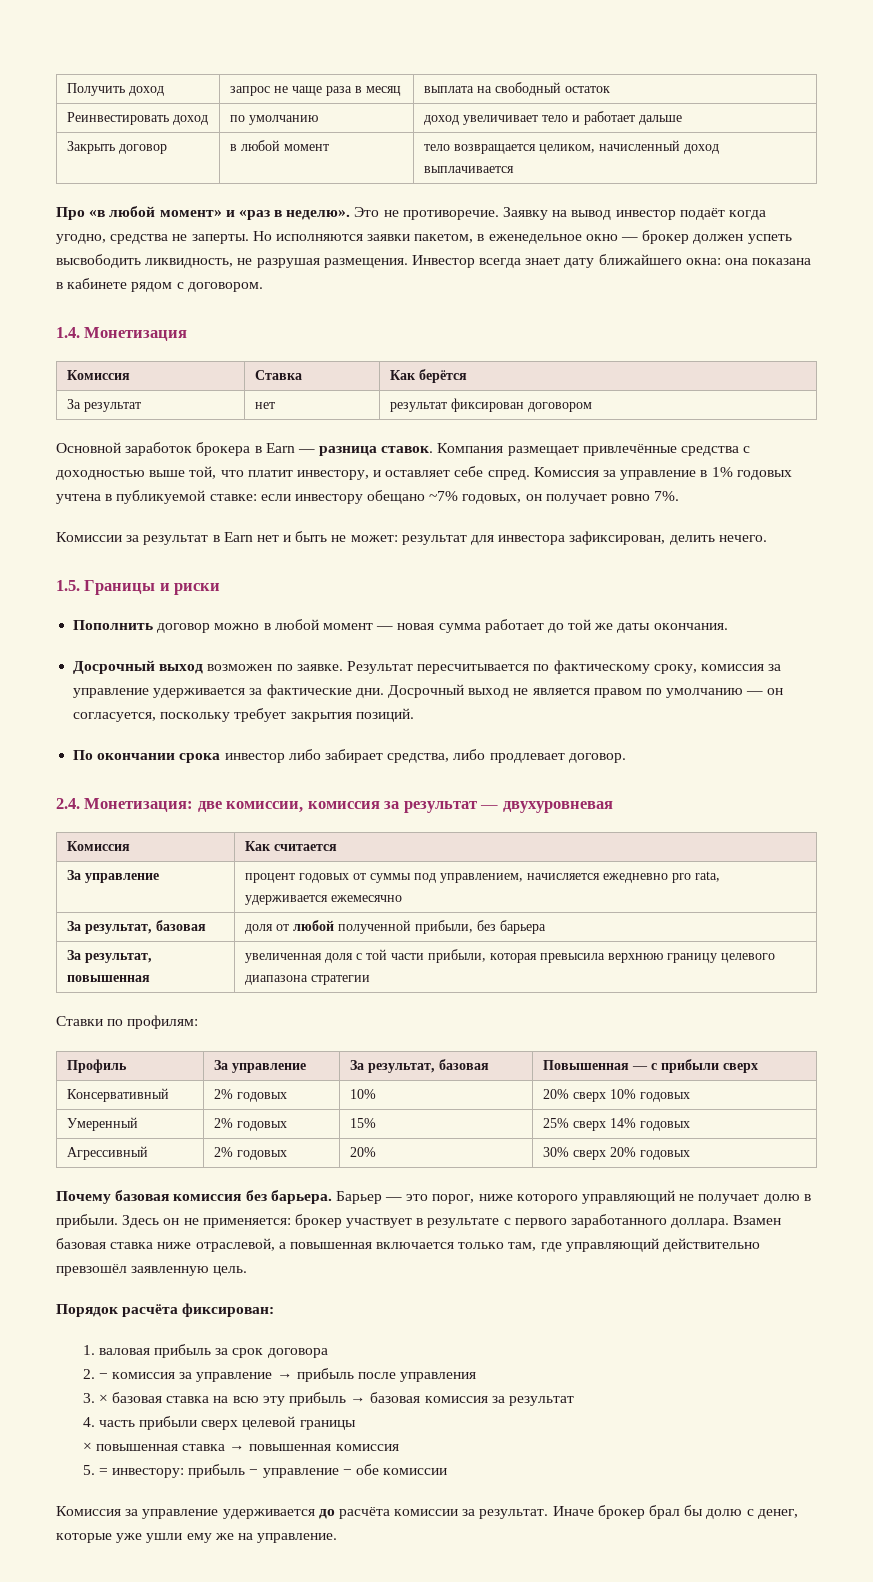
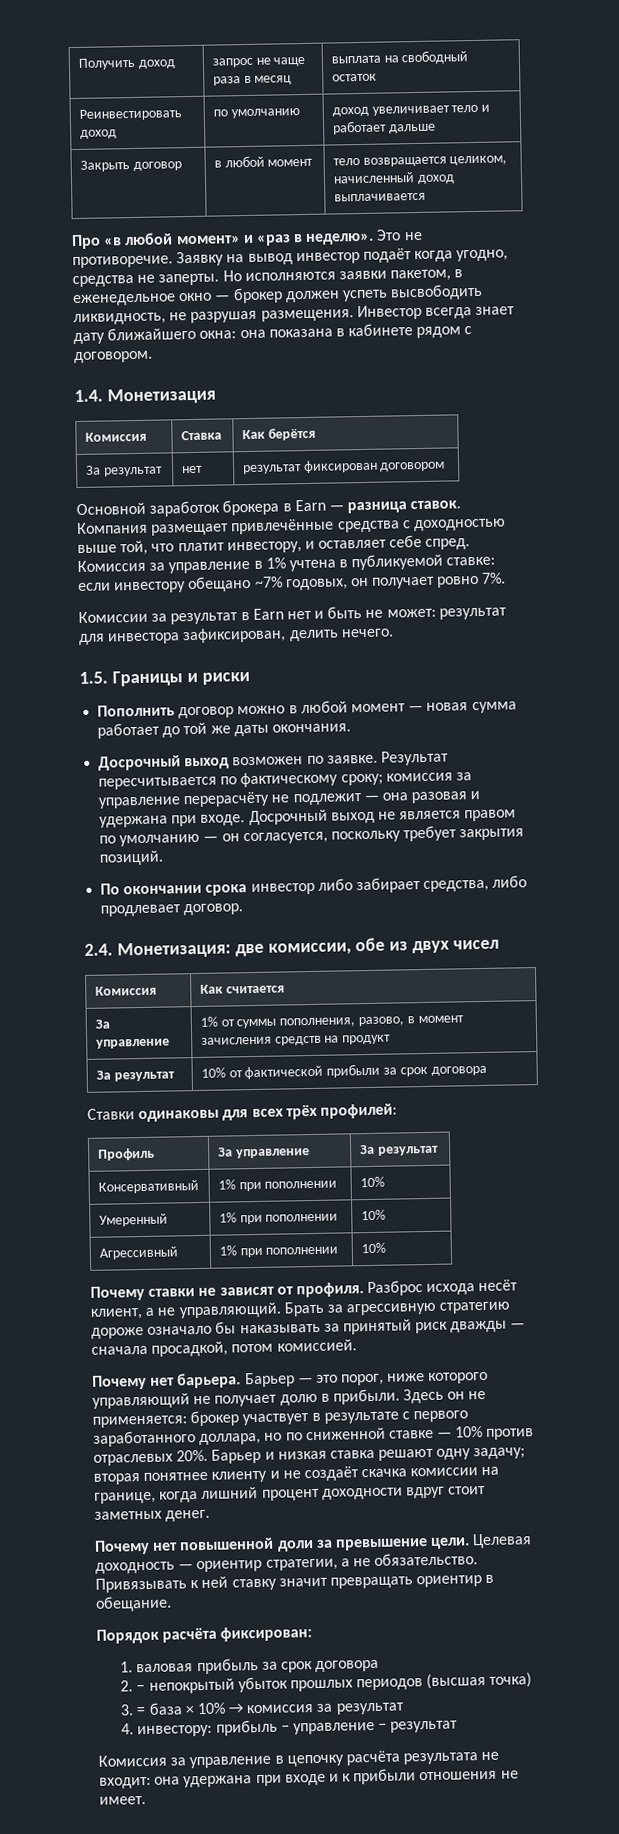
[736,470,792,480] годовых -> (286, 563) none
[653,664,782,674] [73,684,384,698] сроку, комиссия за управление удерживается за фактические дни. -> [340,772,472,786] [98,790,481,809] [99,814,246,828] сроку; комиссия за управление перерасчёту не подлежит — она разовая и удержана при входе.
[307,801,613,813] комиссия за результат — двухуровневая -> [355,937,500,954] обе из двух чисел
[245,871,721,883] [245,895,403,905] [67,920,207,934] [245,920,547,934] [67,950,153,963] [67,975,151,982] [245,949,776,963] [245,975,371,985] [56,1015,199,1029] [67,1059,128,1073] [214,1060,307,1073] [350,1059,490,1073] [543,1059,759,1073] [67,1088,170,1102] [214,1089,288,1102] [350,1089,377,1099] [543,1089,691,1102] [67,1117,139,1131] [214,1118,288,1131] [350,1118,377,1128] [543,1118,691,1131] [67,1146,149,1160] [214,1147,288,1160] [350,1147,377,1157] [543,1147,691,1160] [56,1190,267,1204] процент годовых от суммы под управлением, начисляется ежедневно pro rata, удерживается ежемесячно // За результат, базовая | доля от любой полученной прибыли, без барьера // За результат, повышенная | увеличенная доля с той части прибыли, которая превысила верхнюю границу целевого диапазона стратегии // Ставки по профилям: // Профиль | За управление | За результат, базовая | Повышенная — с прибыли сверх // Консервативный | 2% годовых | 10% | 20% сверх 10% годовых // Умеренный | 2% годовых | 15% | 25% сверх 14% годовых // Агрессивный | 2% годовых | 20% | 30% сверх 20% годовых // Почему базовая комиссия без -> [199,1015,464,1029] [200,1034,392,1046] [95,1070,175,1082] [200,1063,487,1080] [87,1103,397,1123] [97,1147,155,1161] [217,1147,310,1159] [359,1144,439,1156] [97,1179,199,1194] [217,1179,338,1192] [359,1176,385,1188] [98,1213,168,1227] [218,1212,339,1225] [360,1209,386,1221] [98,1246,178,1260] [218,1245,339,1258] [360,1242,386,1254] [90,1279,519,1301] [90,1301,512,1320] [91,1319,526,1339] [91,1339,357,1357] [92,1374,176,1390] 1% от суммы пополнения, разово, в момент зачисления средств на продукт // За результат | 10% от фактической прибыли за срок договора // Ставки одинаковы для всех трёх профилей: // Профиль | За управление | За результат // Консервативный | 1% при пополнении | 10% // Умеренный | 1% при пополнении | 10% // Агрессивный | 1% при пополнении | 10% // Почему ставки не зависят от профиля. Разброс исхода несёт клиент, а не управляющий. Брать за агрессивную стратегию дороже означало бы наказывать за принятый риск дважды — сначала просадкой, потом комиссией. // Почему нет
[671,1215,782,1228] [56,1238,761,1252] [56,1264,248,1276] доллара. Взамен базовая ставка ниже отраслевой, а повышенная включается только там, где управляющий действительно превзошёл заявленную цель. -> [199,1426,535,1446] [93,1447,526,1466] [93,1466,500,1485] [94,1485,487,1504] [94,1509,211,1522] [94,1533,533,1555] [95,1552,479,1574] [95,1574,495,1593] [95,1595,172,1612] доллара, но по сниженной ставке — 10% против отраслевых 20%. Барьер и низкая ставка решают одну задачу; вторая понятнее клиенту и не создаёт скачка комиссии на границе, когда лишний процент доходности вдруг стоит заметных денег. // Почему нет повышенной доли за превышение цели. Целевая доходность — ориентир стратегии, а не обязательство. Привязывать к ней ставку значит превращать ориентир в обещание.
[112,1368,477,1382] [82,1392,574,1406] [82,1416,356,1430] [82,1442,399,1451] [82,1465,108,1475] комиссия за управление → прибыль после управления // 3. × базовая ставка на всю эту прибыль → базовая комиссия за результат // 4. часть прибыли сверх целевой границы // × повышенная ставка → повышенная комиссия // 5. = -> [148,1672,533,1694] [120,1702,405,1716] [121,1723,135,1735] непокрытый убыток прошлых периодов (высшая точка) // 3. = база × 10% → комиссия за результат // 4.
[356,1464,448,1475] [56,1505,798,1519] [56,1533,338,1543] обе комиссии // Комиссия за управление удерживается до расчёта комиссии за результат. Иначе брокер брал бы долю с денег, которые уже ушли ему же на управление. -> [390,1720,459,1733] [98,1750,500,1769] [99,1768,519,1789] [99,1796,146,1805] результат // Комиссия за управление в цепочку расчёта результата не входит: она удержана при входе и к прибыли отношения не имеет.

